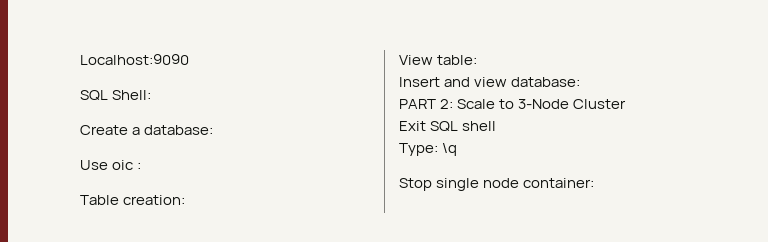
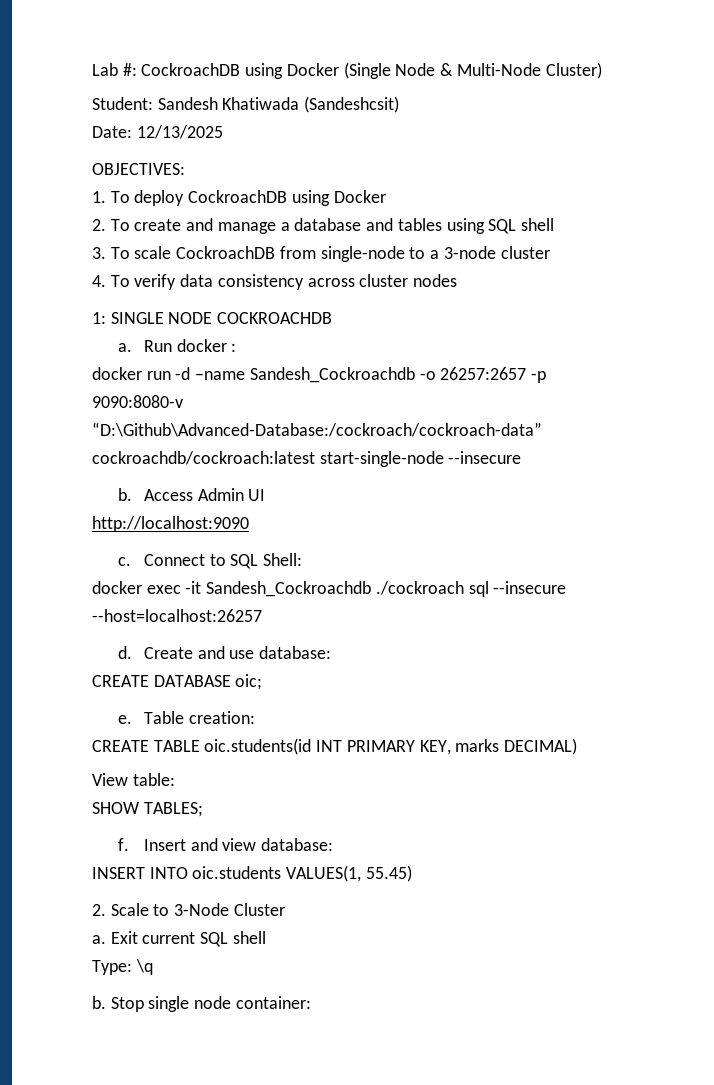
[80,54,189,65] [80,90,152,101] [80,125,214,135] [80,160,142,170] [80,195,186,205] Localhost:9090 // SQL Shell: // Create a database: // Use oic : // Table creation: -> [92,62,602,79] [92,96,400,113] [92,125,223,139] [92,163,185,175] [92,190,386,206] [92,218,554,234] [92,246,550,262] [92,274,458,290] [92,312,333,324] [117,339,237,352] [92,367,547,383] [92,395,183,408] [92,422,542,437] [92,451,522,467] [117,488,266,501] [92,516,249,532] [117,553,303,569] [92,581,567,597] [92,609,262,622] [117,646,332,659] [92,674,263,690] [117,711,255,724] [92,738,578,755] Lab #: CockroachDB using Docker (Single Node & Multi-Node Cluster) // Student: Sandesh Khatiwada (Sandeshcsit) // Date: 12/13/2025 // OBJECTIVES: // 1. To deploy CockroachDB using Docker // 2. To create and manage a database and tables using SQL shell // 3. To scale CockroachDB from single-node to a 3-node cluster // 4. To verify data consistency across cluster nodes // 1: SINGLE NODE COCKROACHDB // a. Run docker : // docker run -d –name Sandesh_Cockroachdb -o 26257:2657 -p 9090:8080-v “D:\Github\Advanced-Database:/cockroach/cockroach-data” cockroachdb/cockroach:latest start-single-node --insecure // b. Access Admin UI // http://localhost:9090 // c. Connect to SQL Shell: // docker exec -it Sandesh_Cockroachdb ./cockroach sql --insecure --host=localhost:26257 // d. Create and use database: // CREATE DATABASE oic; // e. Table creation: // CREATE TABLE oic.students(id INT PRIMARY KEY, marks DECIMAL)
(478, 60) none -> [92,802,203,817] [117,838,129,851] SHOW TABLES; // f.
[399,99,454,109] PART 2: -> [92,865,412,882] [92,904,106,916] INSERT INTO oic.students VALUES(1, 55.45) // 2.
[399,121,426,131] Exit -> [92,931,196,944] a. Exit current
(458, 149) none -> [92,996,106,1009] b.

